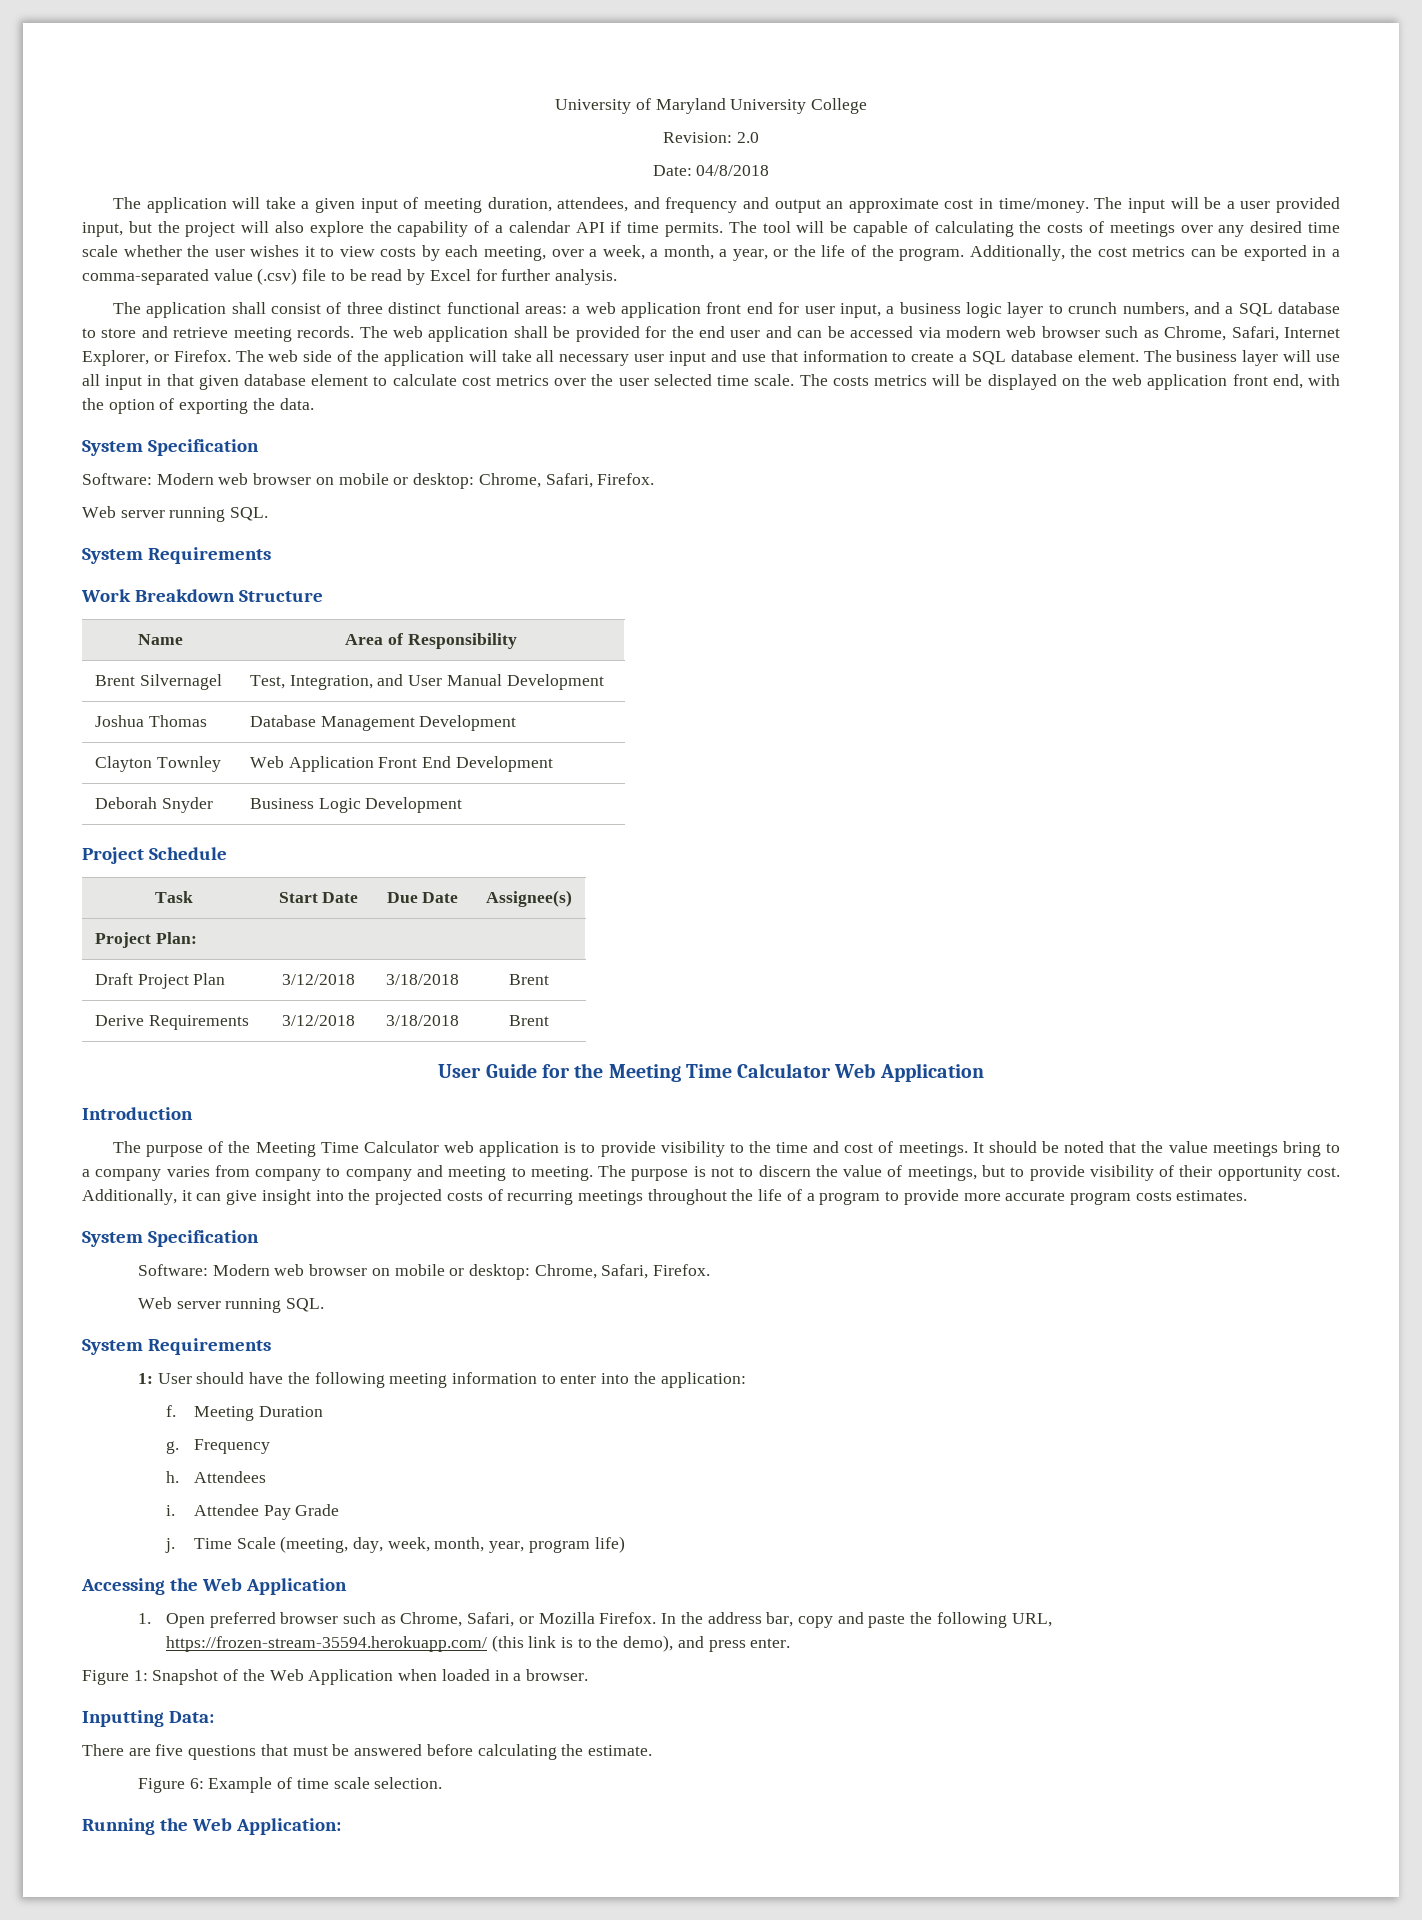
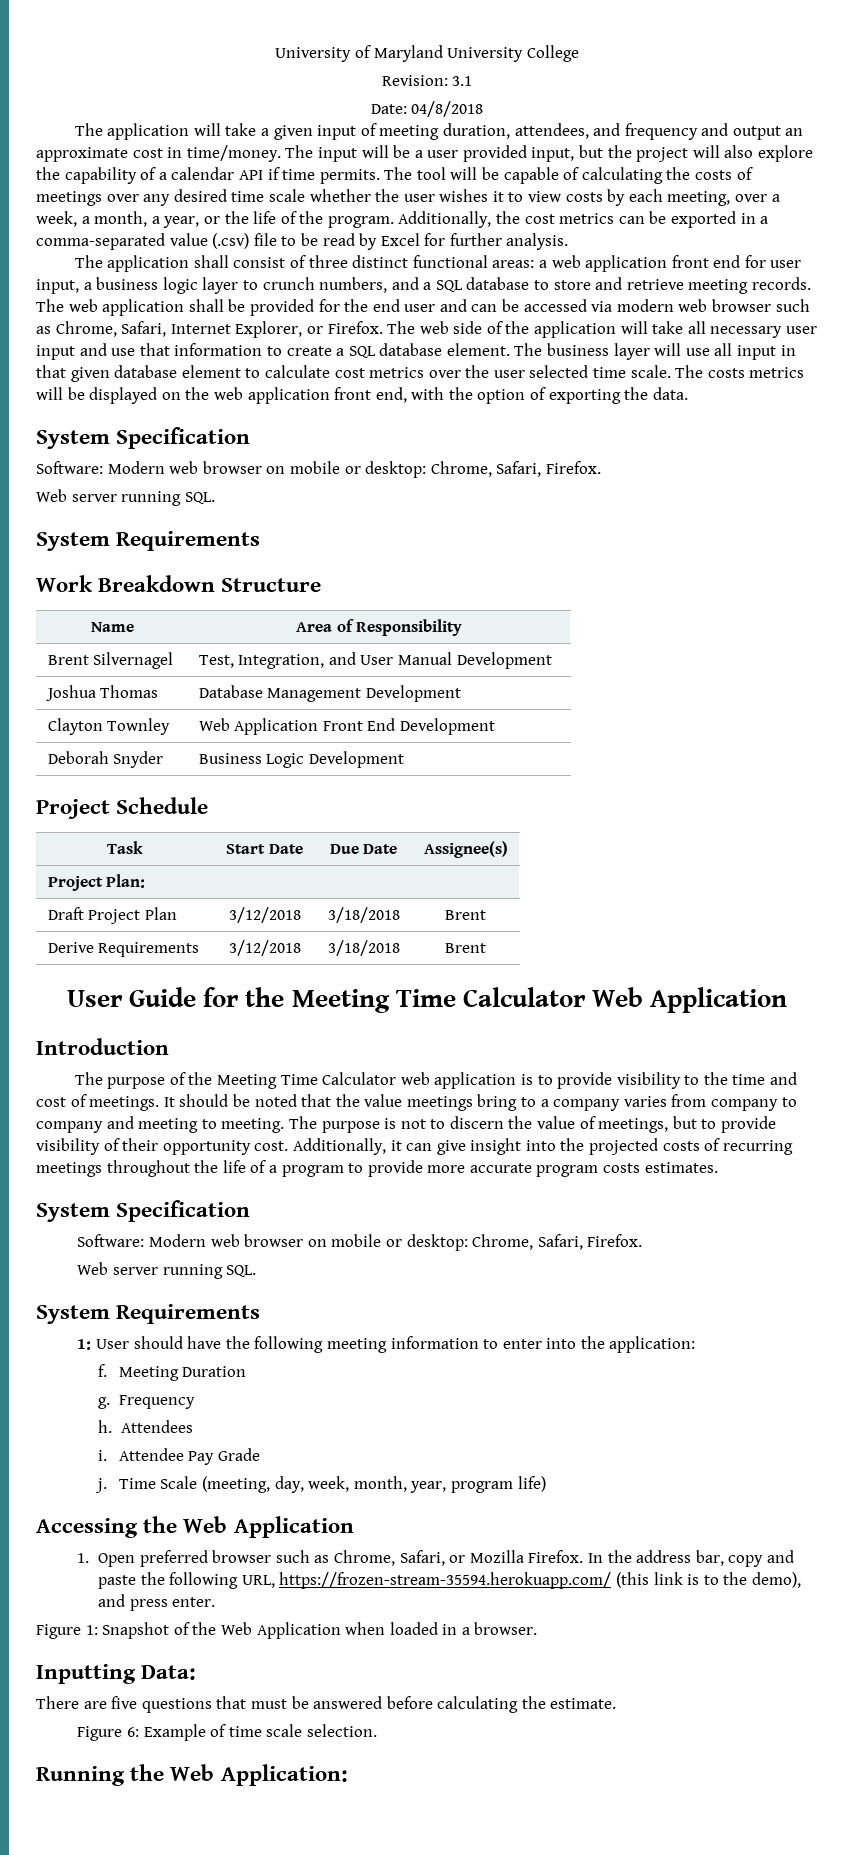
[736,132,759,143] 2.0 -> [452,76,473,86] 3.1

